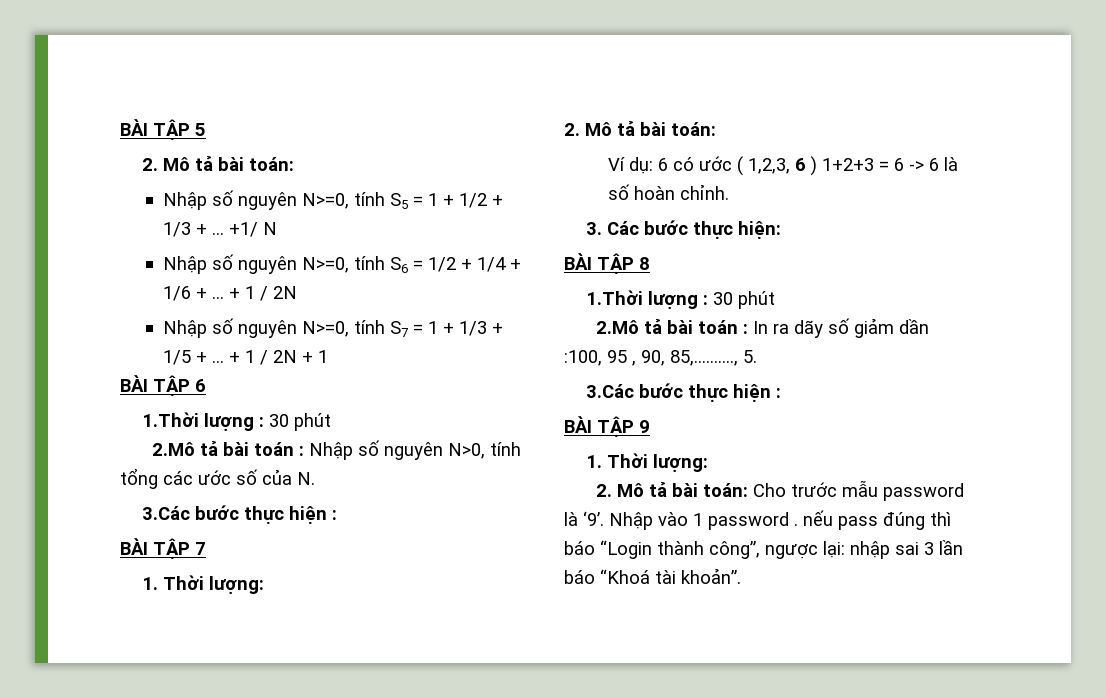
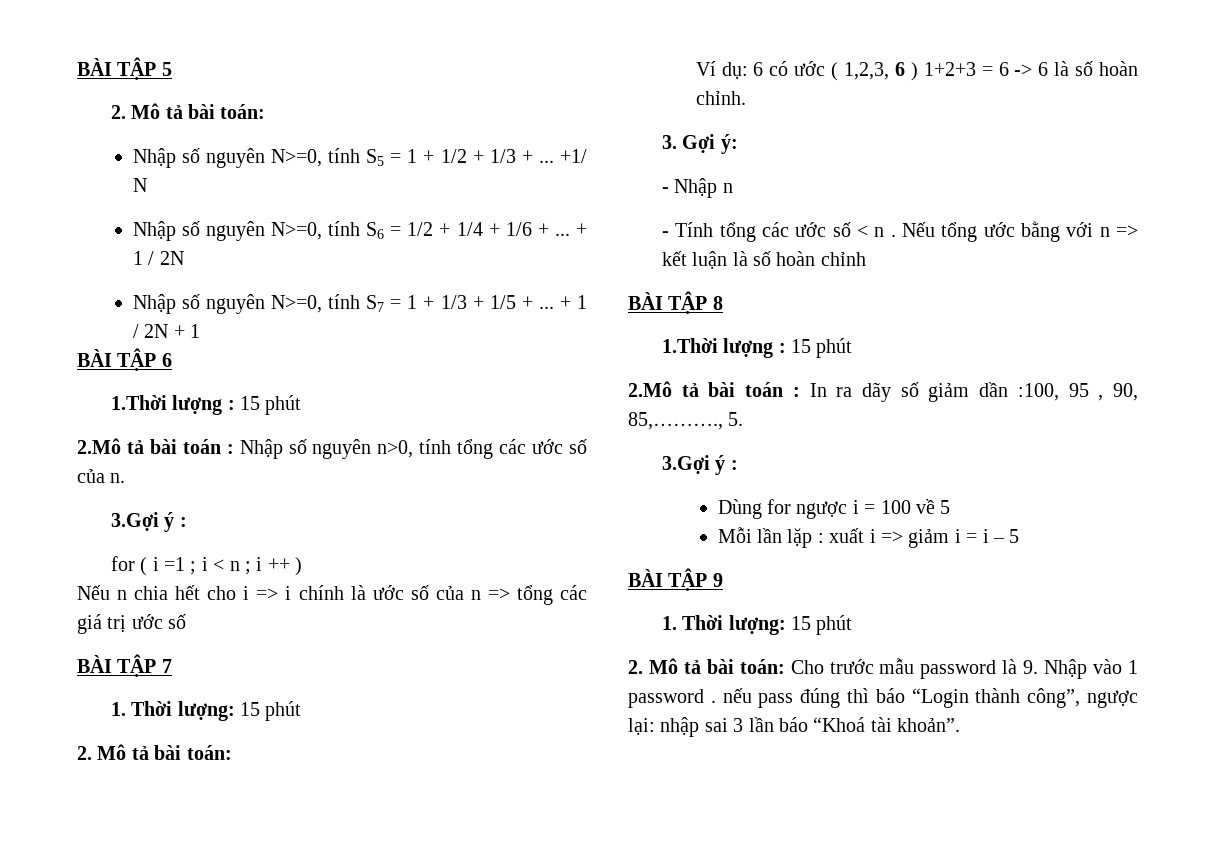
[269,414,290,427] 30 -> [240,396,261,410] 15
[448,443,486,459] N>0, -> [377,440,414,458] n>0,
[297,472,315,485] [142,505,338,524] N. // 3.Các bước thực hiện : -> [110,473,126,483] [110,512,187,532] [110,556,303,576] [77,585,587,605] [77,614,187,634] n. // 3.Gợi ý : // for ( i =1 ; i < n ; i ++ ) // Nếu n chia hết cho i => i chính là ước số của n => tổng các giá trị ước số
(265, 585) none -> [240,701,302,721] 15 phút
[607,220,782,239] Các bước thực hiện: -> [682,134,738,154] [661,178,733,198] [661,221,1138,242] [661,251,866,269] Gợi ý: // - Nhập n // - Tính tổng các ước số < n . Nếu tổng ước bằng với n => kết luận là số hoàn chỉnh
[713,292,734,305] 30 -> [791,339,812,353] 15
[586,383,782,402] 3.Các bước thực hiện : -> [661,455,738,475] [717,499,951,519] [717,527,1020,548] 3.Gợi ý : // Dùng for ngược i = 100 về 5 // Mỗi lần lặp : xuất i => giảm i = i – 5
(709, 463) none -> [791,615,853,635] 15 phút
[583,511,604,526] ‘9’. -> [1023,660,1039,674] 9.

